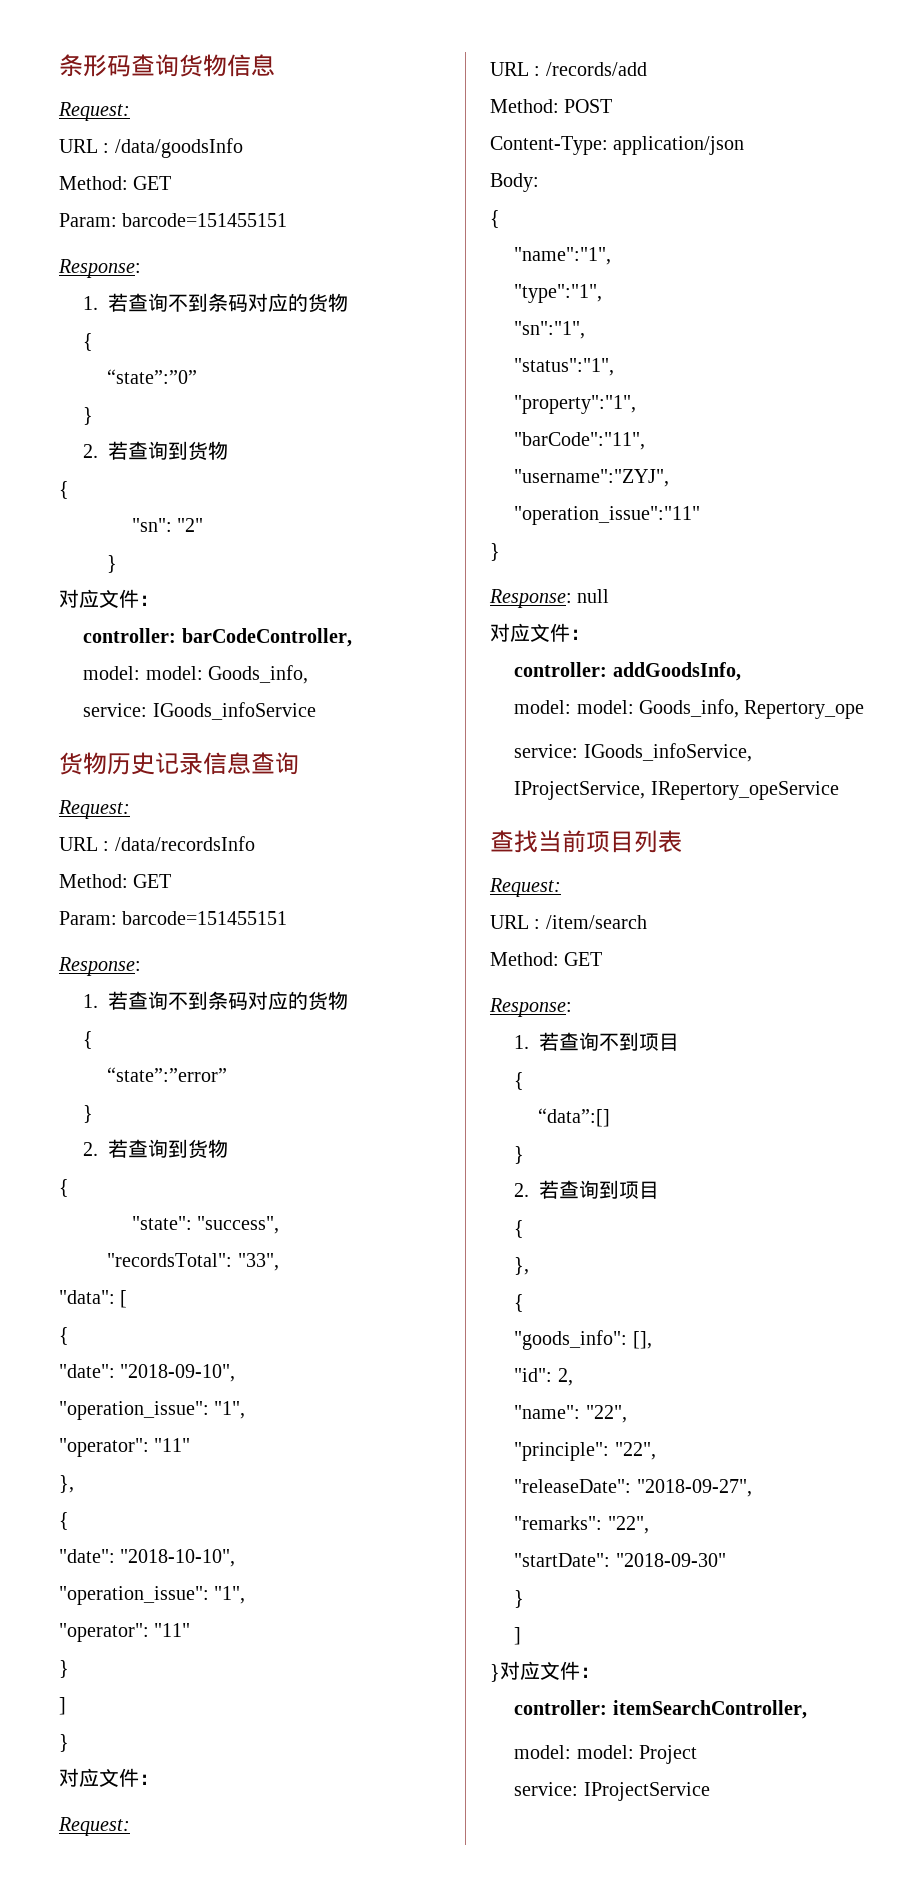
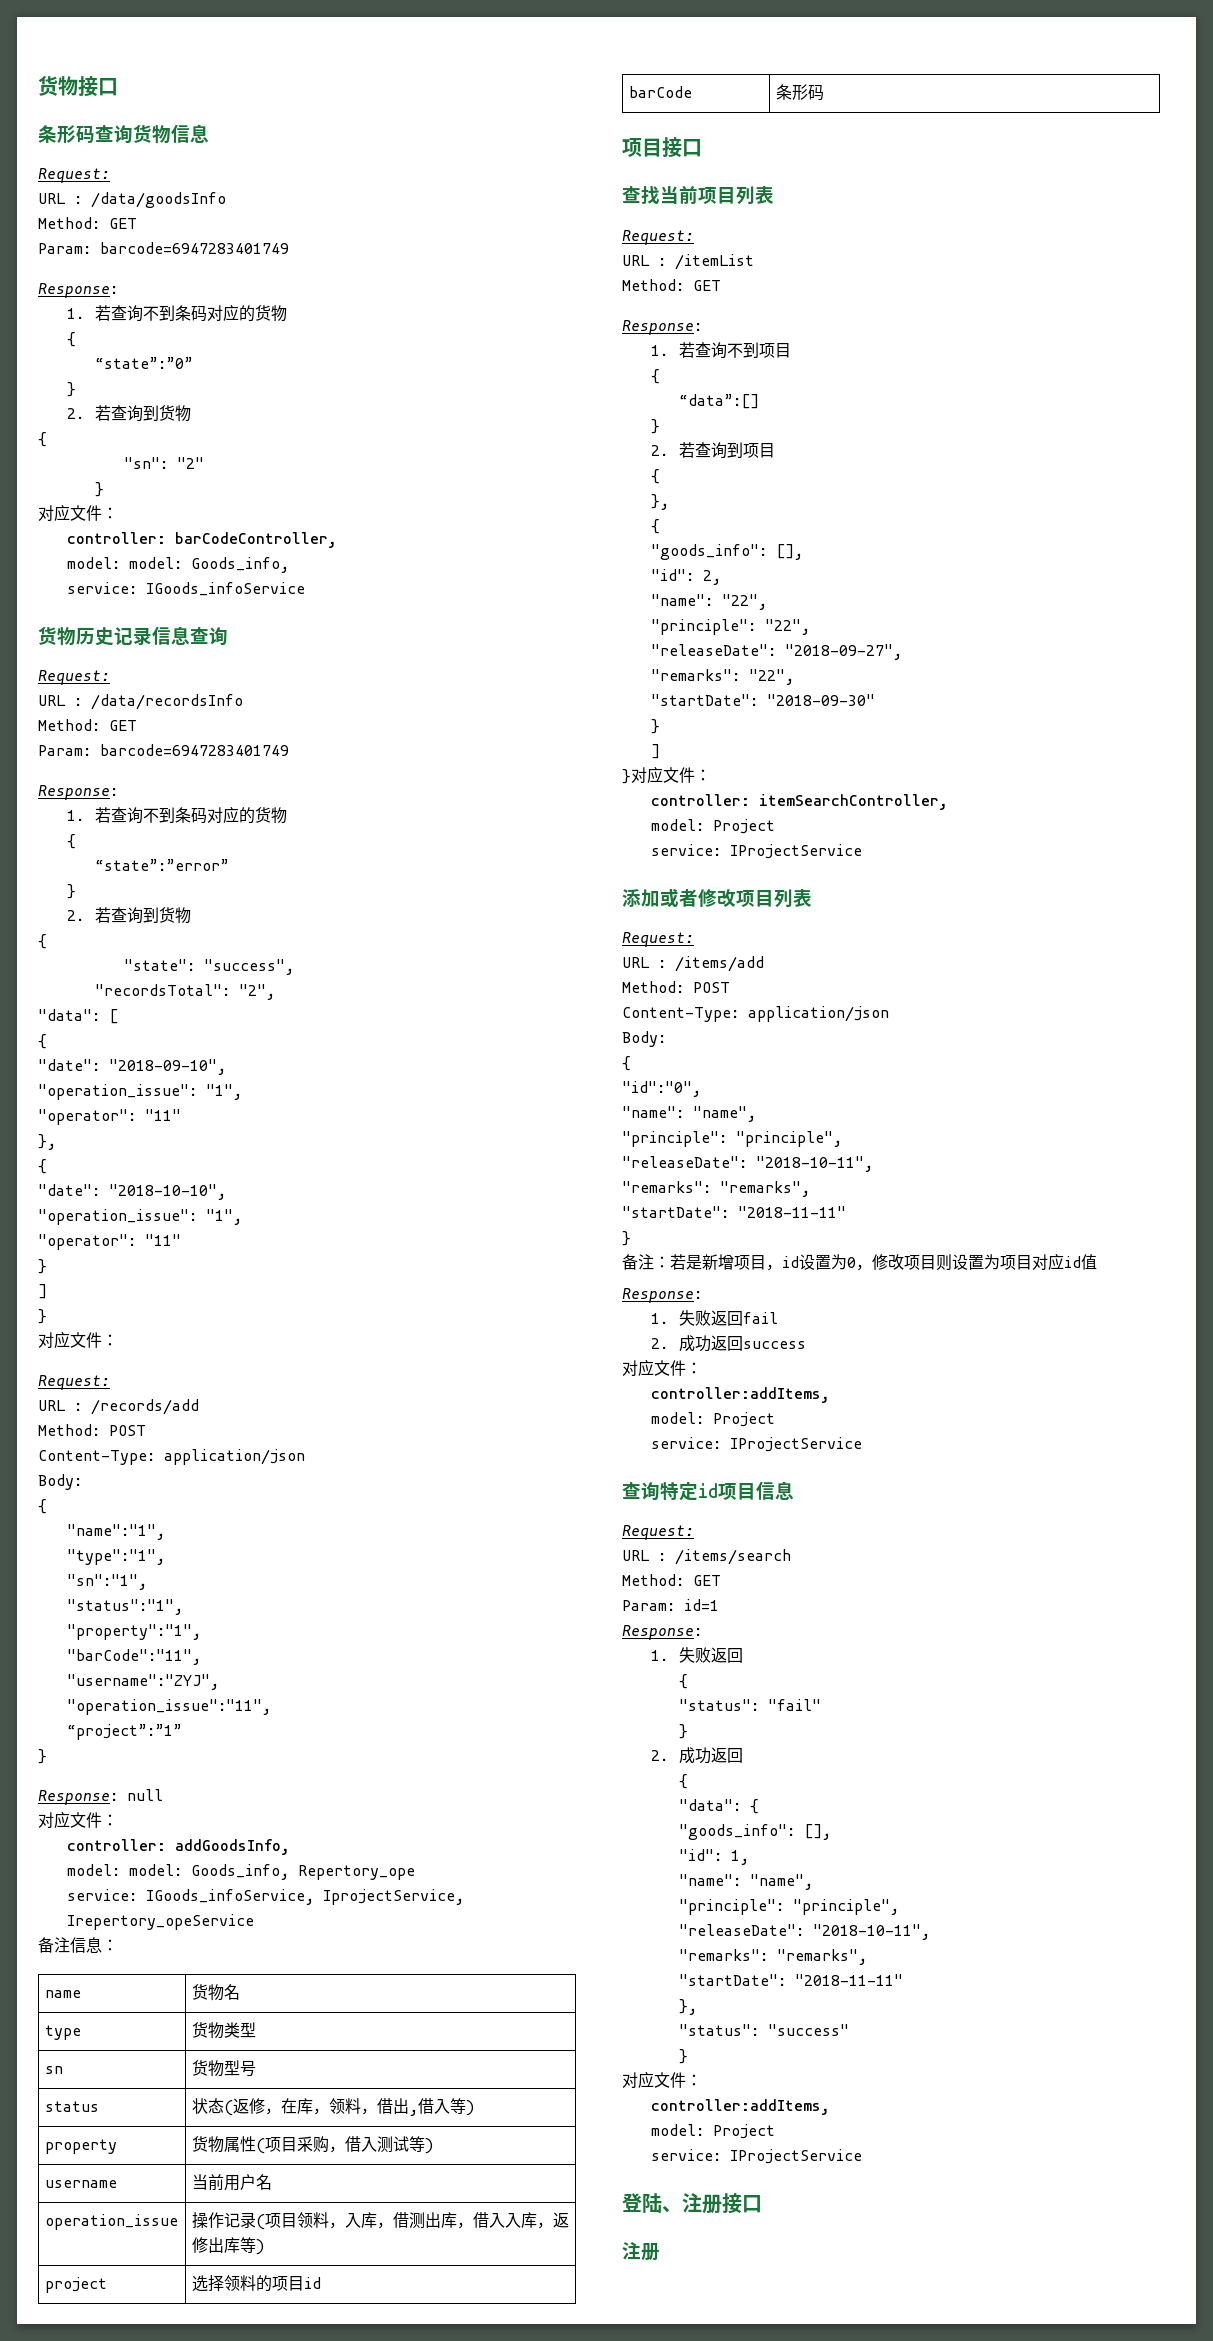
(59, 65) none -> [38,75,118,97] 货物接口 //
[122,213,288,227] barcode=151455151 -> [100,242,289,254] barcode=6947283401749
[122,911,288,925] barcode=151455151 -> [100,744,289,756] barcode=6947283401749
[237,1253,279,1271] "33", -> [239,984,276,1000] "2",
[514,506,701,525] "operation_issue":"11" -> [66,1699,271,1715] [66,1724,182,1740] "operation_issue":"11", // “project”:”1”
[514,781,839,800] IProjectService, IRepertory_opeService -> [322,1889,464,1905] [66,1914,254,1930] [38,1937,118,1953] [44,1990,81,1998] [191,1984,240,2001] [44,2025,81,2040] [191,2022,256,2039] [44,2066,63,2074] [191,2060,256,2077] [44,2101,99,2112] [191,2098,474,2116] [44,2139,117,2154] [191,2136,433,2154] [44,2180,117,2188] [191,2174,272,2191] [44,2214,178,2230] [191,2212,569,2230] [191,2237,264,2255] [44,2277,107,2293] [191,2275,321,2292] [628,86,692,98] [775,84,824,101] [622,137,702,158] IprojectService, Irepertory_opeService // 备注信息： // name | 货物名 // type | 货物类型 // sn | 货物型号 // status | 状态(返修，在库，领料，借出,借入等) // property | 货物属性(项目采购，借入测试等) // username | 当前用户名 // operation_issue | 操作记录(项目领料，入库，借测出库，借入入库，返修出库等) // project | 选择领料的项目id // barCode | 条形码 // 项目接口
[545,915,647,929] /item/search -> [675,254,754,270] /itemList
[576,1745,698,1764] [514,1782,710,1801] model: Project // service: IProjectService -> [712,819,775,834] [650,844,862,859] [622,888,812,908] [622,932,694,947] [622,956,764,972] [622,981,730,993] [622,1006,889,1022] [622,1031,666,1047] [622,1056,631,1071] [622,1081,701,1097] [622,1106,756,1122] [622,1131,842,1147] [622,1156,873,1172] [622,1181,810,1197] [622,1206,846,1218] [622,1231,631,1246] [622,1253,1097,1271] [622,1288,702,1303] [650,1310,779,1326] [650,1335,807,1352] [622,1359,702,1376] [650,1387,830,1403] [650,1412,775,1427] [650,1437,862,1452] [622,1481,794,1501] [622,1525,694,1540] [622,1549,791,1565] [622,1574,721,1586] [622,1599,719,1611] [622,1625,702,1640] [650,1647,744,1663] [679,1674,689,1689] [679,1699,822,1711] [679,1724,689,1739] [650,1747,744,1764] [679,1774,689,1789] [679,1799,760,1814] [679,1824,832,1840] [679,1849,750,1865] [679,1874,814,1890] [679,1899,900,1915] [679,1924,931,1940] [679,1949,868,1965] [679,1974,904,1986] [679,1999,698,2015] [679,2024,850,2036] [679,2049,689,2064] [622,2071,702,2088] [650,2099,830,2115] [650,2124,775,2139] [650,2149,862,2164] [622,2193,762,2214] [622,2242,660,2261] Project // service: IProjectService // 添加或者修改项目列表 // Request: // URL : /items/add // Method: POST // Content-Type: application/json // Body: // { // "id":"0", // "name": "name", // "principle": "principle", // "releaseDate": "2018-10-11", // "remarks": "remarks", // "startDate": "2018-11-11" // } // 备注：若是新增项目，id设置为0，修改项目则设置为项目对应id值 // Response: // 1.失败返回fail // 2.成功返回success // 对应文件： // controller:addItems, // model: Project // service: IProjectService // 查询特定id项目信息 // Request: // URL : /items/search // Method: GET // Param: id=1 // Response: // 1.失败返回 // { // "status": "fail" // } // 2.成功返回 // { // "data": { // "goods_info": [], // "id": 1, // "name": "name", // "principle": "principle", // "releaseDate": "2018-10-11", // "remarks": "remarks", // "startDate": "2018-11-11" // }, // "status": "success" // } // 对应文件： // controller:addItems, // model: Project // service: IProjectService // 登陆、注册接口 // 注册

